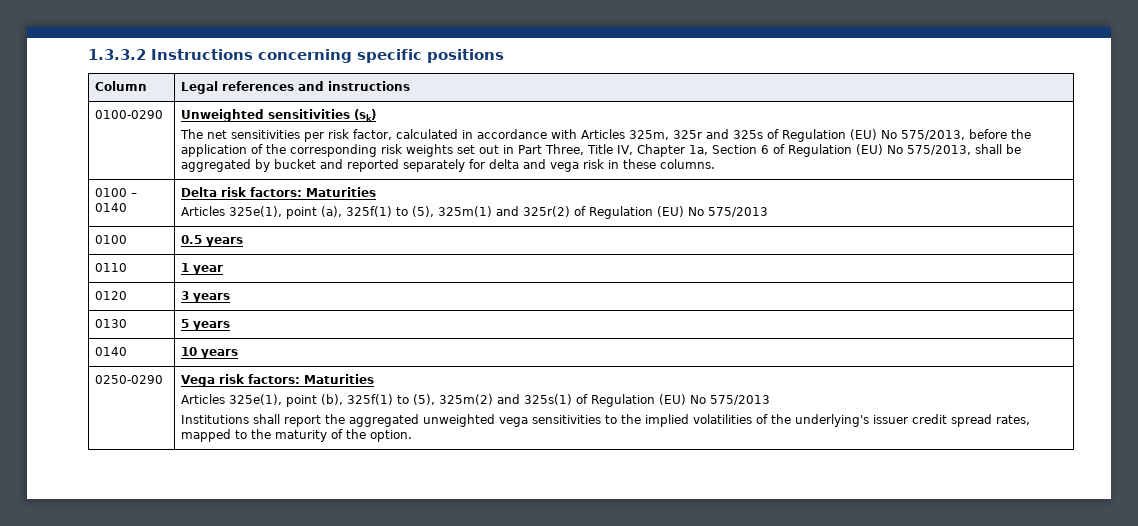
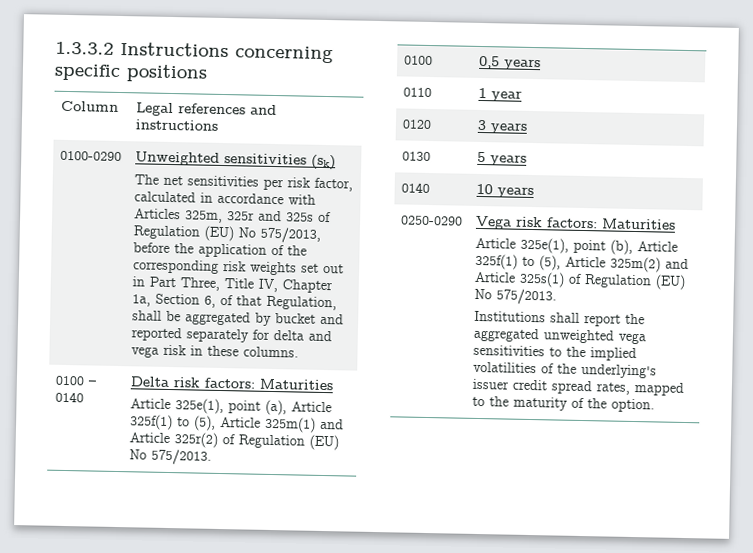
[760,144,971,157] 6 of Regulation (EU) No 575/2013, -> [203,294,337,311] 6, of that Regulation,
[180,206,225,216] Articles -> [129,398,171,410] Article
[345,206,434,217] 325f(1) to (5), -> [290,401,332,413] [128,414,261,431] Article 325f(1) to (5), Article
(519, 211) none -> [128,432,170,444] Article
[707,207,768,217] 575/2013 -> [150,448,212,465] 575/2013.
[180,235,202,244] 0.5 -> [478,55,500,70] 0,5
[180,394,225,404] Articles -> [474,237,516,249] Article
[346,394,435,405] 325f(1) to (5), -> [636,241,678,252] [474,253,606,271] Article 325f(1) to (5), Article
(520, 399) none -> [473,271,516,283] Article
[709,395,770,405] 575/2013 -> [495,288,557,305] 575/2013.

